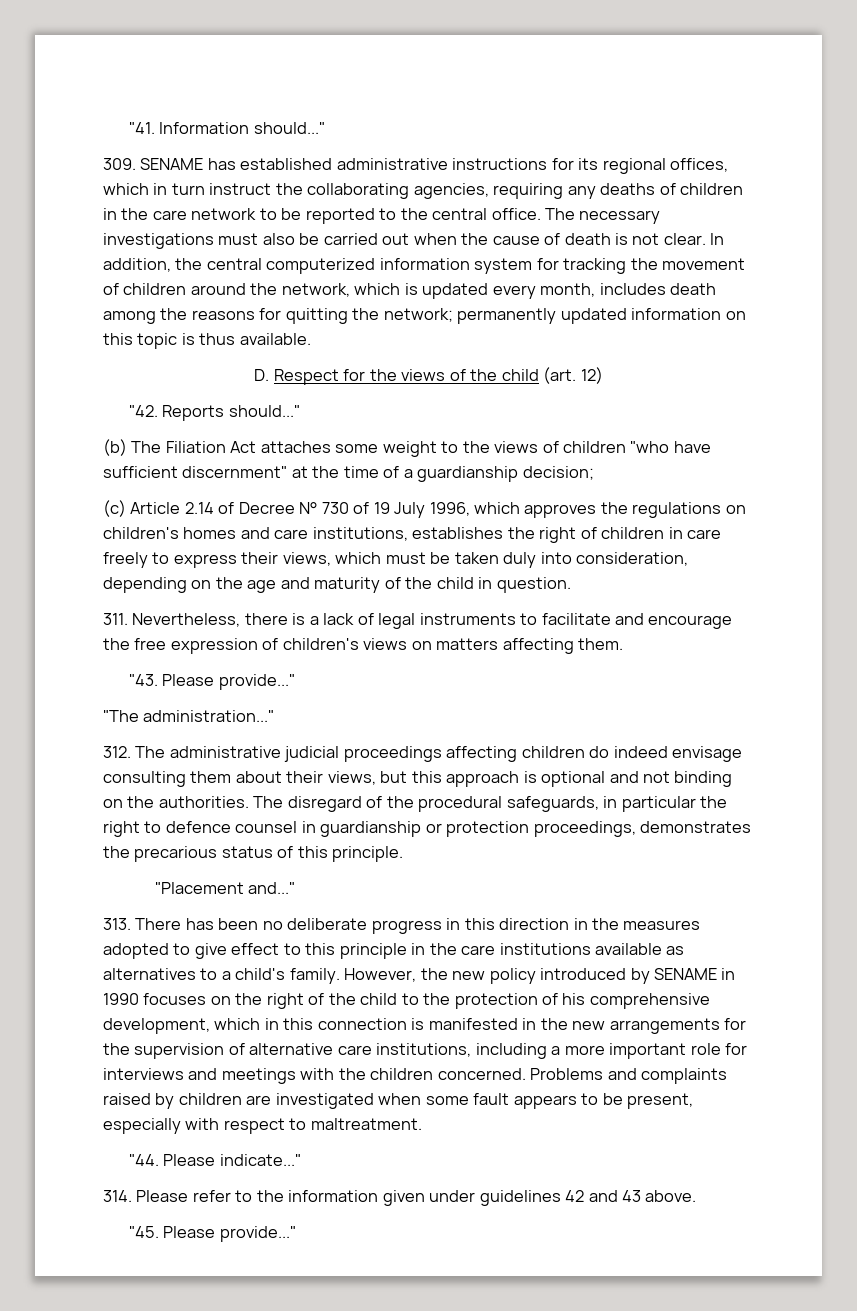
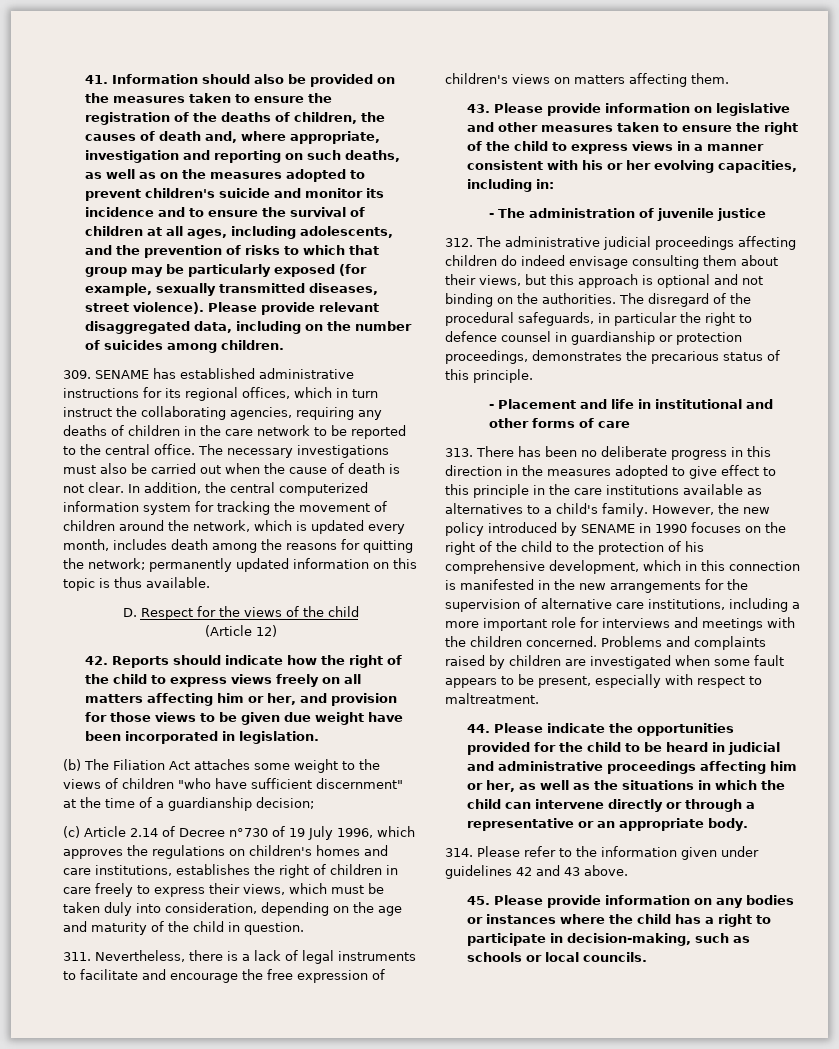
[128,122,325,134] "41. Information should..." -> [84,74,395,87] [84,93,332,103] [84,112,385,125] [84,131,380,144] [84,150,400,163] [84,169,365,182] [84,188,384,201] [84,207,365,217] [84,226,393,239] [84,245,379,258] [84,264,367,277] [84,283,378,296] [84,302,379,315] [84,321,412,334] [84,340,284,353] 41. Information should also be provided on the measures taken to ensure the registration of the deaths of children, the causes of death and, where appropriate, investigation and reporting on such deaths, as well as on the measures adopted to prevent children's suicide and monitor its incidence and to ensure the survival of children at all ages, including adolescents, and the prevention of risks to which that group may be particularly exposed (for example, sexually transmitted diseases, street violence). Please provide relevant disaggregated data, including on the number of suicides among children.
[543,367,577,384] (art. -> [204,625,252,637] // (Article
[128,405,300,421] "42. Reports should..." -> [84,655,402,668] [84,674,361,687] [84,693,397,706] [84,712,403,725] [84,731,319,744] 42. Reports should indicate how the right of the child to express views freely on all matters affecting him or her, and provision for those views to be given due weight have been incorporated in legislation.
[299,502,349,514] N° 730 -> [229,828,268,837] n°730
[128,674,295,690] [103,710,275,722] "43. Please provide..." // "The administration..." -> [466,103,790,116] [466,122,798,135] [466,141,764,154] [466,160,797,173] [466,179,554,192] [488,208,766,221] 43. Please provide information on legislative and other measures taken to ensure the right of the child to express views in a manner consistent with his or her evolving capacities, including in: // - The administration of juvenile justice
[154,882,296,894] "Placement and..." -> [488,399,773,409] [488,418,630,428] - Placement and life in institutional and other forms of care
[128,1154,301,1166] "44. Please indicate..." -> [466,723,734,736] [466,742,780,755] [466,761,797,774] [466,780,785,792] [466,799,755,812] [466,818,748,831] 44. Please indicate the opportunities provided for the child to be heard in judicial and administrative proceedings affecting him or her, as well as the situations in which the child can intervene directly or through a representative or an appropriate body.
[128,1226,296,1242] "45. Please provide..." -> [466,895,794,908] [466,914,771,927] [466,933,750,946] [466,952,647,962] 45. Please provide information on any bodies or instances where the child has a right to participate in decision-making, such as schools or local councils.

